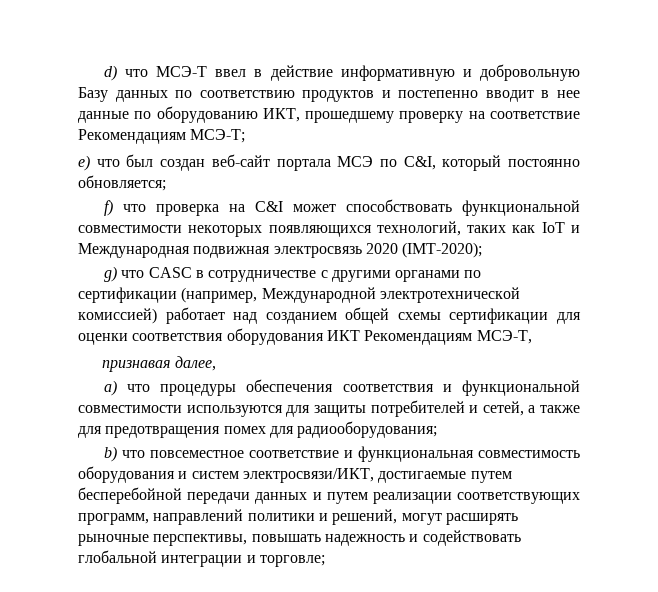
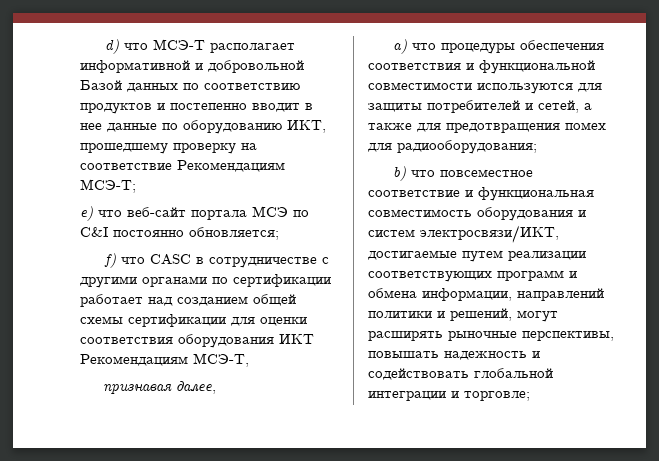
[215,64,580,81] [78,87,108,102] ввел в действие информативную и добровольную Базу -> [210,43,296,53] [80,60,304,73] [80,80,122,90] располагает информативной и добровольной Базой
[126,154,206,171] был создан -> (122, 213) none
[403,155,502,171] C&I, который -> [80,227,108,237] C&I
[155,199,580,216] [78,221,580,237] [78,242,483,258] [103,266,145,282] проверка на C&I может способствовать функциональной совместимости некоторых появляющихся технологий, таких как IoT и Международная подвижная электросвязь 2020 (IMT-2020); // g) что -> (146, 260) none
[181,287,520,303] [78,308,157,324] (например, Международной электротехнической комиссией) -> (331, 280) none
[78,487,581,504] [78,513,149,525] бесперебойной передачи данных и путем реализации соответствующих программ, -> [508,251,586,261] [368,270,577,282] [368,288,512,301] реализации соответствующих программ и обмена информации,

